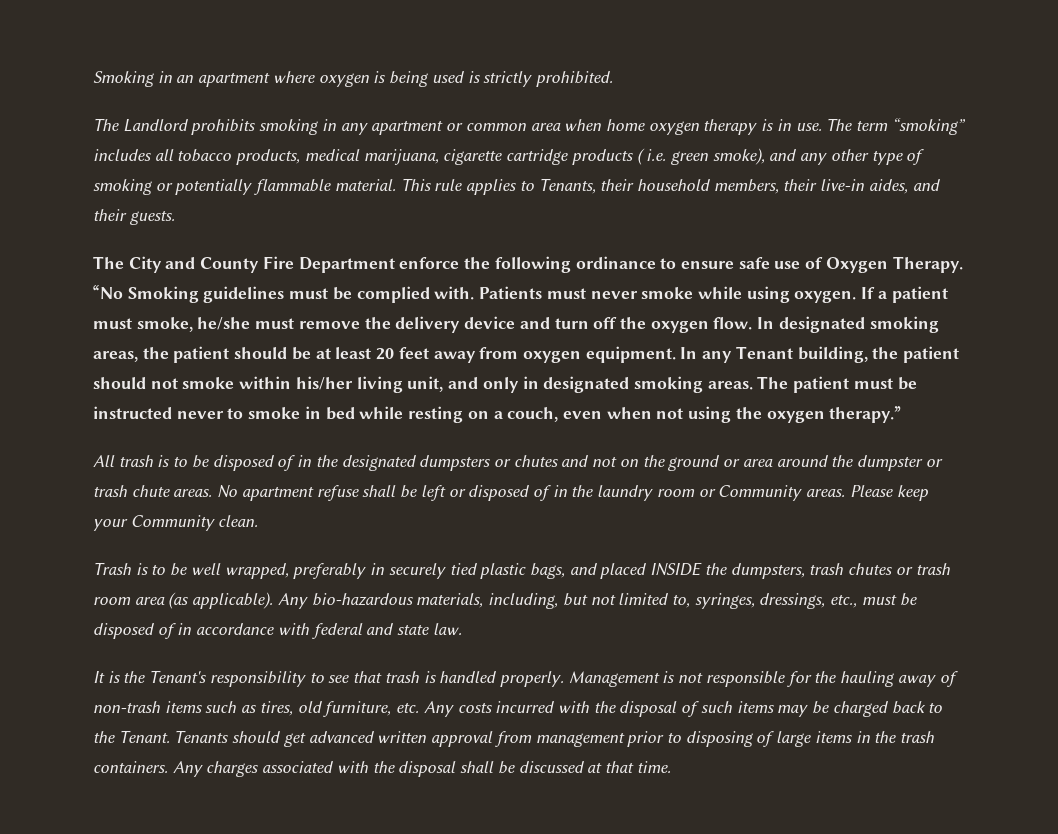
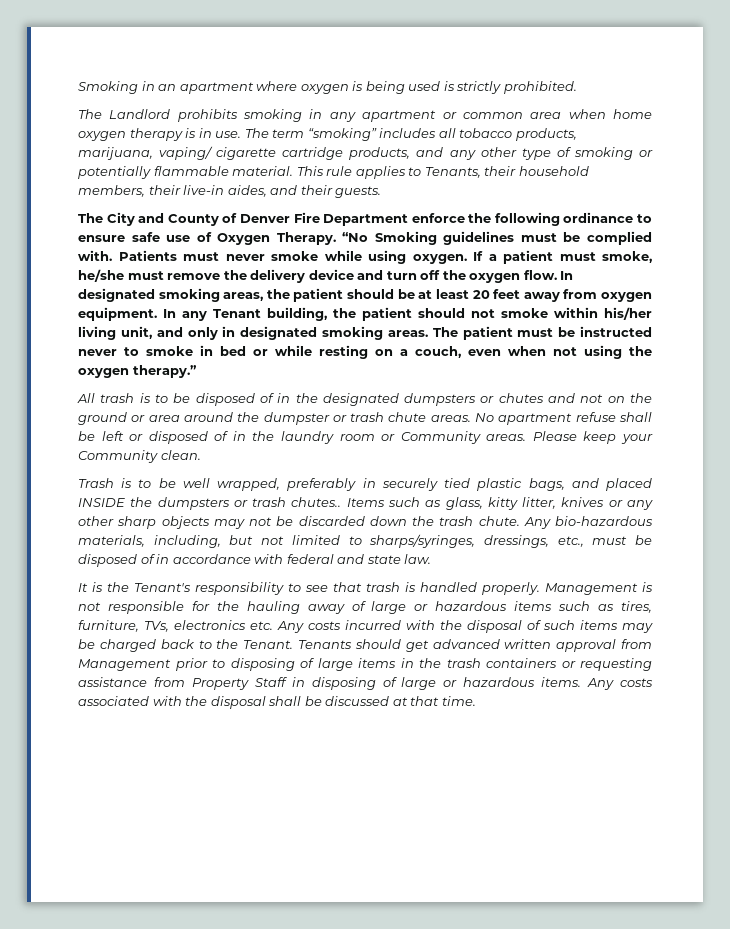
[304,148,765,165] medical marijuana, cigarette cartridge products ( i.e. green smoke), -> [78,146,411,160] marijuana, vaping/ cigarette cartridge products,
(260, 265) none -> [222,213,290,223] of Denver
(355, 413) none -> [253,349,268,356] or
[730,563,950,579] [93,592,274,609] dumpsters, trash chutes or trash room area (as applicable). -> [157,497,653,510] [78,516,520,529] dumpsters or trash chutes.. Items such as glass, kitty litter, knives or any other sharp objects may not be discarded down the trash chute.
[671,593,755,609] to, syringes, -> [348,534,476,548] to sharps/syringes,
[93,701,160,713] non-trash -> [371,601,508,614] large or hazardous
[297,701,392,717] old furniture, -> [78,620,246,632] furniture, TVs, electronics
[535,733,625,747] management -> [78,659,171,671] Management
[93,761,259,777] containers. Any charges -> [486,658,652,671] [78,677,654,690] containers or requesting assistance from Property Staff in disposing of large or hazardous items. Any costs

